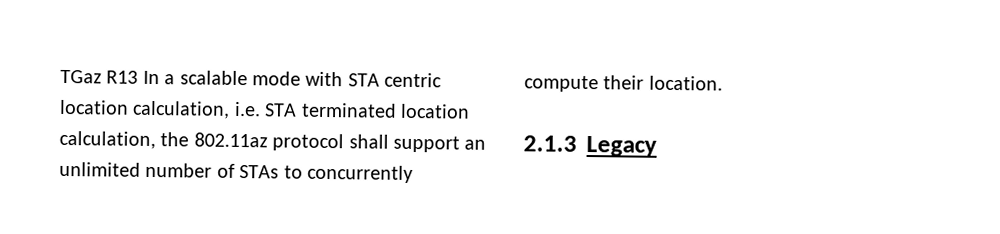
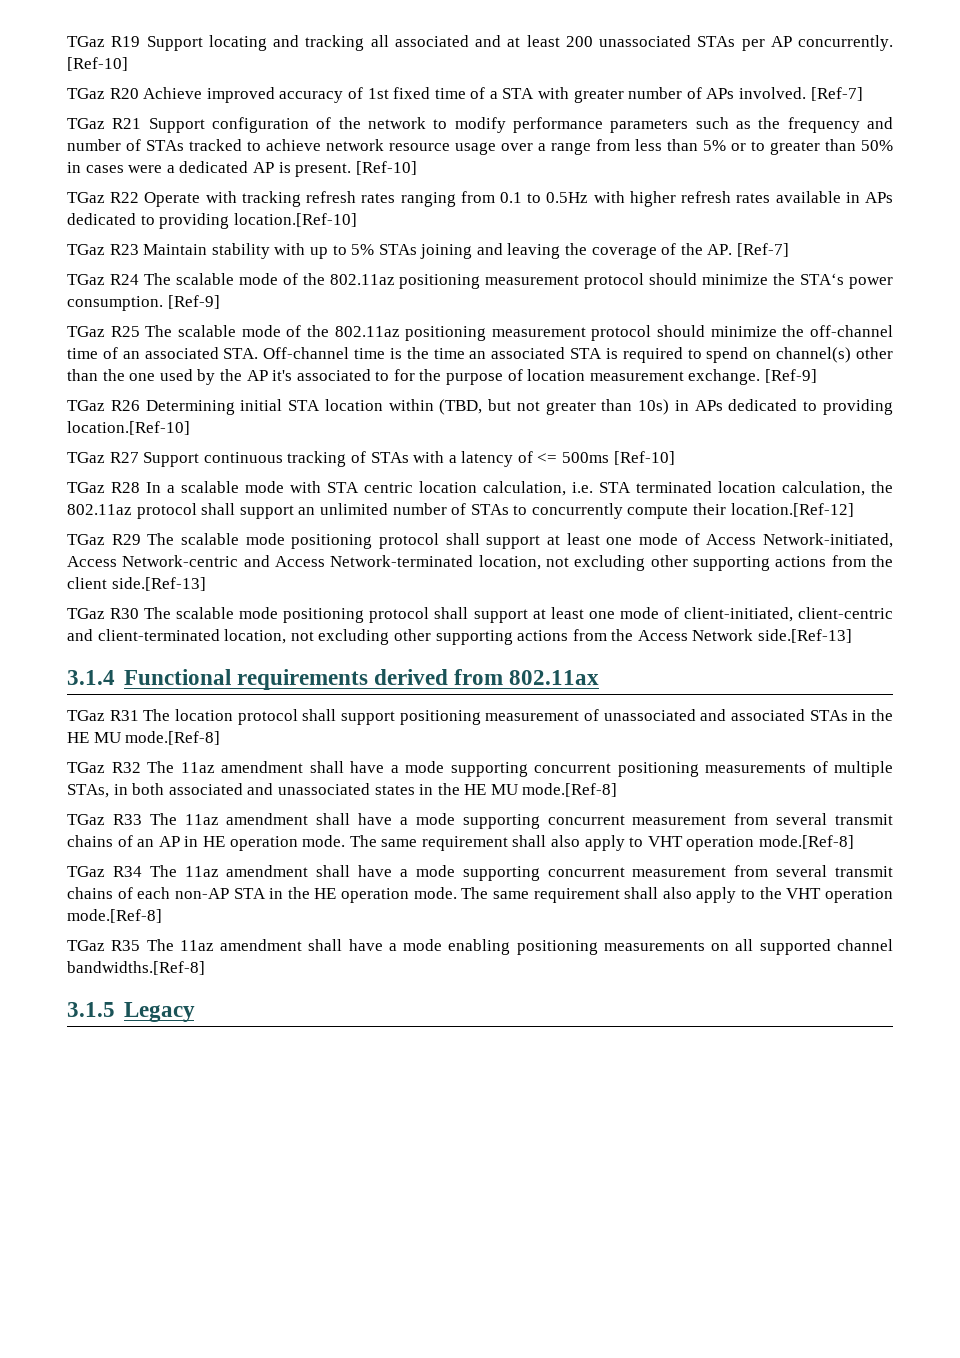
[60,69,139,84] TGaz R13 -> [67,35,893,51] [67,57,128,71] [67,87,863,103] [67,117,894,133] [67,139,893,155] [67,161,417,177] [67,191,893,207] [67,213,357,229] [67,243,790,259] [67,273,893,289] [67,295,220,311] [67,325,893,341] [67,347,894,363] [67,369,818,385] [67,399,893,415] [67,421,190,435] [67,451,675,467] [67,482,140,493] TGaz R19 Support locating and tracking all associated and at least 200 unassociated STAs per AP concurrently. [Ref-10] // TGaz R20 Achieve improved accuracy of 1st fixed time of a STA with greater number of APs involved. [Ref-7] // TGaz R21 Support configuration of the network to modify performance parameters such as the frequency and number of STAs tracked to achieve network resource usage over a range from less than 5% or to greater than 50% in cases were a dedicated AP is present. [Ref-10] // TGaz R22 Operate with tracking refresh rates ranging from 0.1 to 0.5Hz with higher refresh rates available in APs dedicated to providing location.[Ref-10] // TGaz R23 Maintain stability with up to 5% STAs joining and leaving the coverage of the AP. [Ref-7] // TGaz R24 The scalable mode of the 802.11az positioning measurement protocol should minimize the STA‘s power consumption. [Ref-9] // TGaz R25 The scalable mode of the 802.11az positioning measurement protocol should minimize the off-channel time of an associated STA. Off-channel time is the time an associated STA is required to spend on channel(s) other than the one used by the AP it's associated to for the purpose of location measurement exchange. [Ref-9] // TGaz R26 Determining initial STA location within (TBD, but not greater than 10s) in APs dedicated to providing location.[Ref-10] // TGaz R27 Support continuous tracking of STAs with a latency of <= 500ms [Ref-10] // TGaz R28
[648,75,723,91] [523,135,577,152] location. // 2.1.3 -> [730,503,854,517] [67,533,893,549] [67,555,894,571] [67,577,206,591] [67,607,894,623] [67,629,853,645] [67,669,600,690] [67,709,893,725] [67,731,221,745] [67,761,893,777] [67,783,618,798] [67,813,893,829] [67,835,855,851] [67,865,893,881] [67,887,894,903] [67,909,162,923] [67,939,893,955] [67,961,205,975] [67,1002,115,1017] location.[Ref-12] // TGaz R29 The scalable mode positioning protocol shall support at least one mode of Access Network-initiated, Access Network-centric and Access Network-terminated location, not excluding other supporting actions from the client side.[Ref-13] // TGaz R30 The scalable mode positioning protocol shall support at least one mode of client-initiated, client-centric and client-terminated location, not excluding other supporting actions from the Access Network side.[Ref-13] // 3.1.4 Functional requirements derived from 802.11ax // TGaz R31 The location protocol shall support positioning measurement of unassociated and associated STAs in the HE MU mode.[Ref-8] // TGaz R32 The 11az amendment shall have a mode supporting concurrent positioning measurements of multiple STAs, in both associated and unassociated states in the HE MU mode.[Ref-8] // TGaz R33 The 11az amendment shall have a mode supporting concurrent measurement from several transmit chains of an AP in HE operation mode. The same requirement shall also apply to VHT operation mode.[Ref-8] // TGaz R34 The 11az amendment shall have a mode supporting concurrent measurement from several transmit chains of each non-AP STA in the HE operation mode. The same requirement shall also apply to the VHT operation mode.[Ref-8] // TGaz R35 The 11az amendment shall have a mode enabling positioning measurements on all supported channel bandwidths.[Ref-8] // 3.1.5

